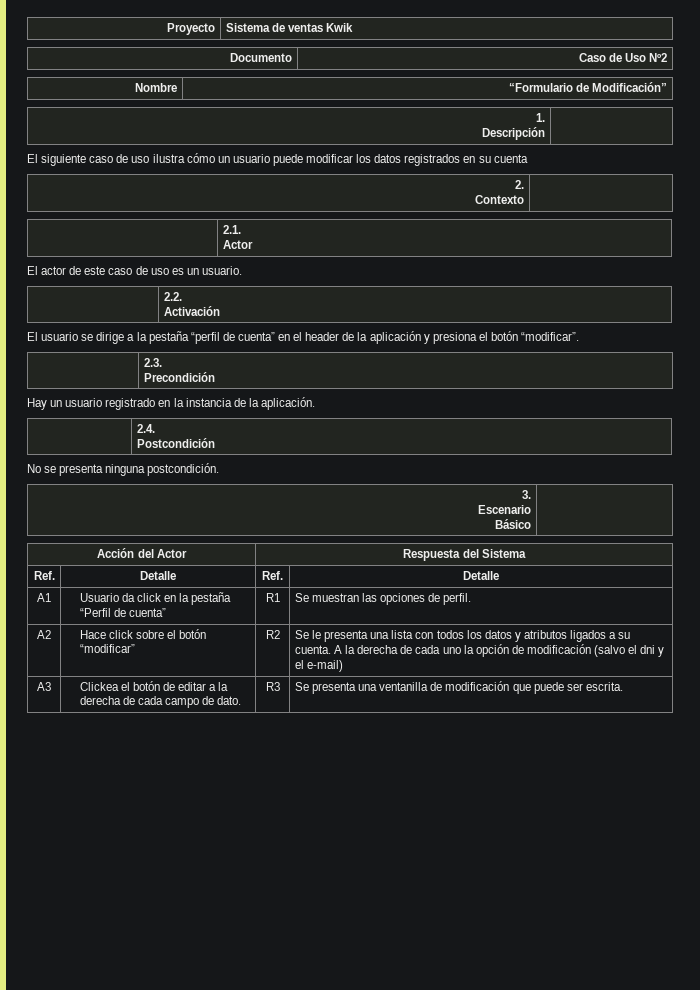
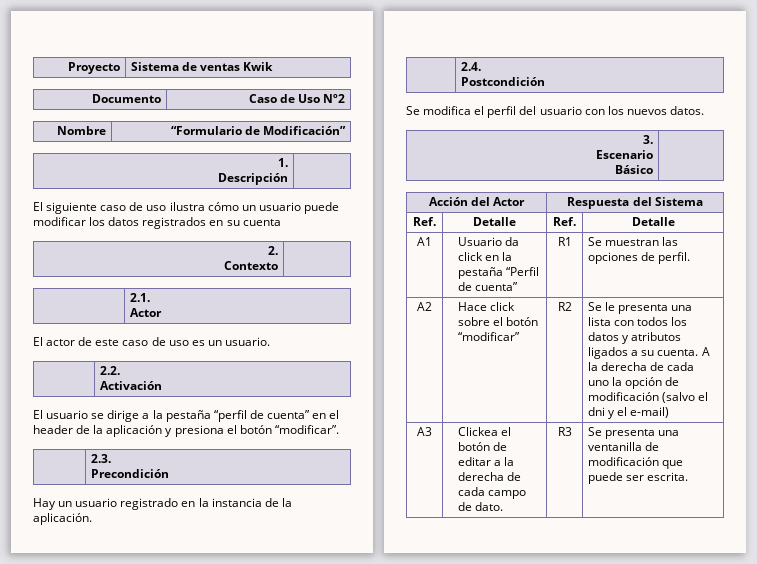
[27,463,220,476] No se presenta ninguna postcondición. -> [406,106,704,118] Se modifica el perfil del usuario con los nuevos datos.

